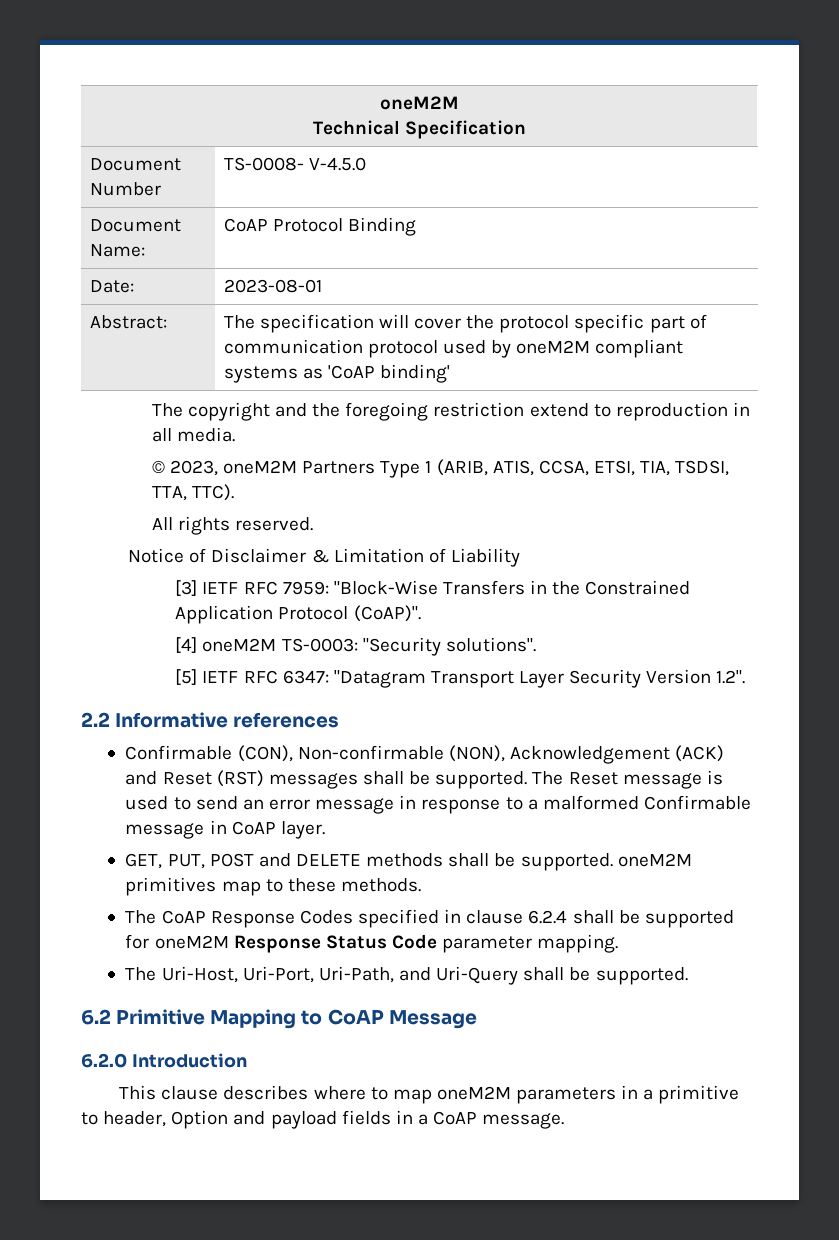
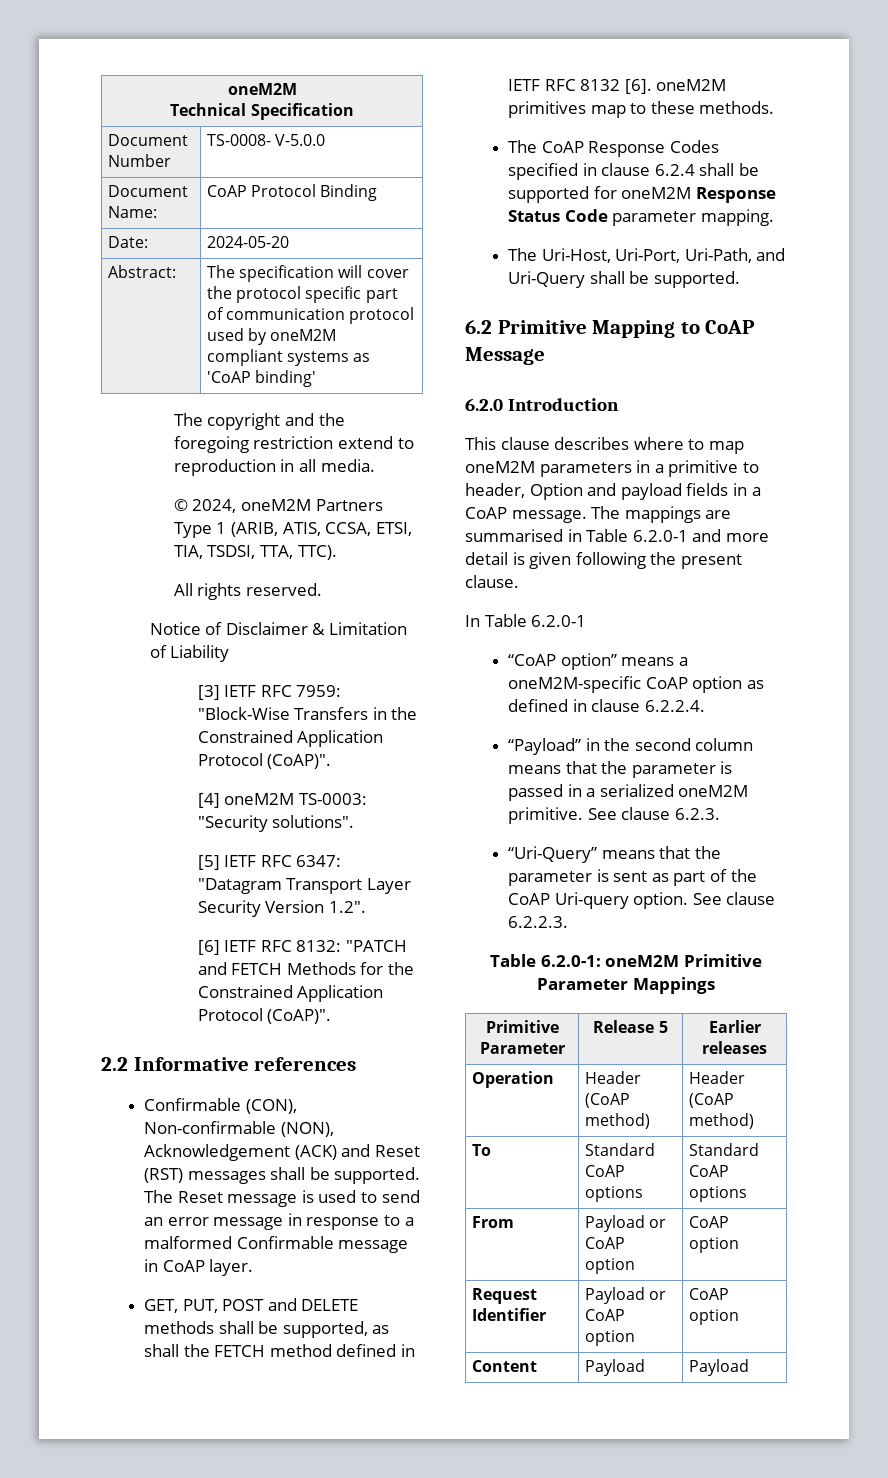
[308,157,366,171] V-4.5.0 -> [275,134,326,146] V-5.0.0
[223,279,322,293] 2023-08-01 -> [207,236,290,248] 2024-05-20
[169,460,218,476] 2023, -> [192,499,237,513] 2024,
(746, 677) none -> [197,940,407,955] [197,962,414,975] [197,985,384,1002] [197,1008,332,1024] // [6] IETF RFC 8132: "PATCH and FETCH Methods for the Constrained Application Protocol (CoAP)".
[520,853,613,871] supported. -> [282,1321,390,1338] [143,1344,415,1357] [507,79,652,94] supported, as shall the FETCH method defined in IETF RFC 8132 [6].
(565, 1121) none -> [591,506,732,523] [465,529,769,542] [465,552,742,569] [465,575,519,588] [465,614,587,627] [507,653,688,670] [507,676,764,693] [507,699,705,712] [507,738,754,755] [507,761,733,778] [507,784,749,801] [507,807,720,824] [507,846,721,863] [507,869,757,886] [507,892,776,909] [507,916,568,928] [490,954,762,967] [537,977,715,994] [485,1020,559,1033] [479,1042,565,1054] [593,1020,668,1033] [708,1020,761,1033] [702,1041,767,1054] [472,1071,555,1088] [585,1071,642,1084] [585,1093,631,1108] [585,1113,651,1129] [689,1071,746,1084] [689,1093,735,1108] [689,1113,755,1129] [472,1144,492,1156] [585,1143,656,1156] [585,1165,626,1177] [585,1186,644,1202] [689,1143,760,1156] [689,1165,730,1177] [689,1186,748,1202] [472,1216,515,1228] [585,1215,667,1232] [585,1237,626,1249] [585,1258,636,1274] [689,1216,730,1228] [689,1237,740,1253] [472,1288,538,1304] [472,1308,547,1321] [585,1287,667,1304] [585,1309,626,1321] [585,1330,636,1346] [689,1288,730,1300] [689,1309,740,1325] [472,1360,538,1372] [585,1359,646,1376] [689,1359,750,1376] The mappings are summarised in Table 6.2.0-1 and more detail is given following the present clause. // In Table 6.2.0-1 // “CoAP option” means a oneM2M-specific CoAP option as defined in clause 6.2.2.4. // “Payload” in the second column means that the parameter is passed in a serialized oneM2M primitive. See clause 6.2.3. // “Uri-Query” means that the parameter is sent as part of the CoAP Uri-query option. See clause 6.2.2.3. // Table 6.2.0-1: oneM2M Primitive Parameter Mappings // Primitive Parameter | Release 5 | Earlier releases // Operation | Header (CoAP method) | Header (CoAP method) // To | Standard CoAP options | Standard CoAP options // From | Payload or CoAP option | CoAP option // Request Identifier | Payload or CoAP option | CoAP option // Content | Payload | Payload

